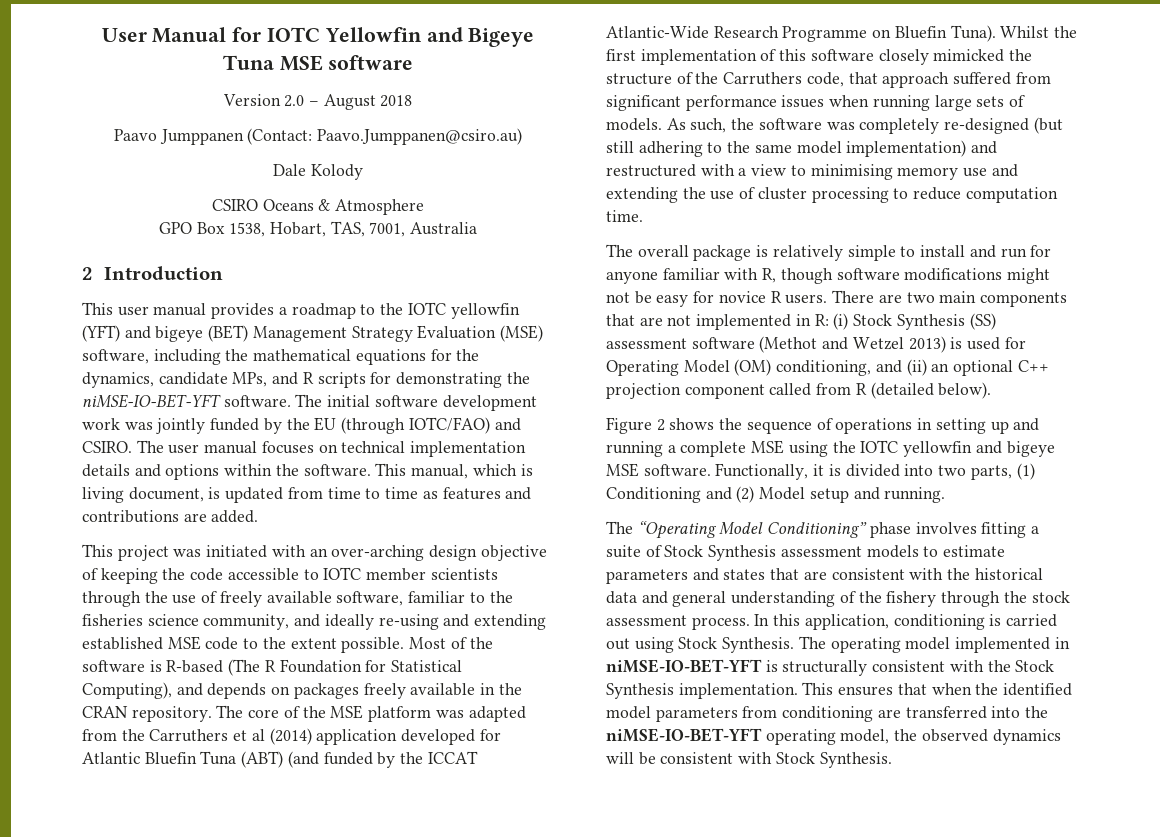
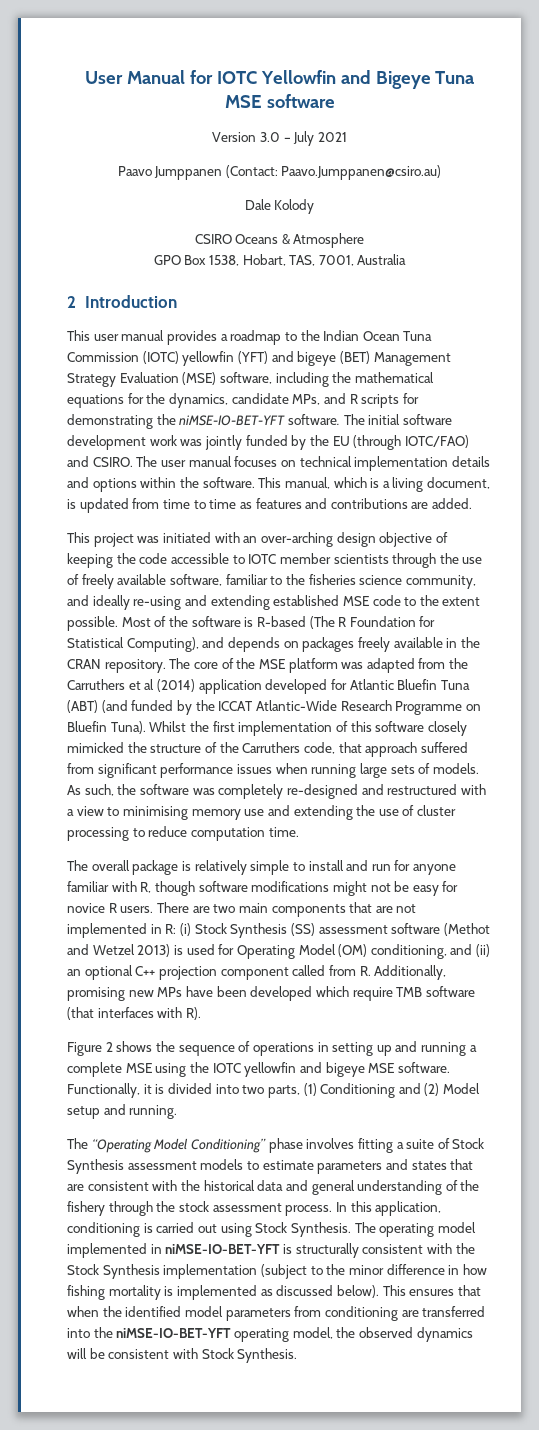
[284,94,413,110] 2.0 – August 2018 -> [259,131,347,146] 3.0 – July 2021
[407,302,446,315] IOTC -> [323,330,433,341] [67,351,179,364] Indian Ocean Tuna Commission (IOTC)
(533, 470) none -> [382,481,390,488] a
[1033,117,1063,134] [606,140,967,157] (but still adhering to the same model implementation) -> (358, 791) none
[855,382,992,399] R (detailed below). -> [359,965,447,980] [67,986,475,1001] [67,1007,201,1020] R. Additionally, promising new MPs have been developed which require TMB software (that interfaces with R).
[678,683,798,699] implementation. -> [163,1264,487,1279] [67,1285,379,1300] implementation (subject to the minor difference in how fishing mortality is implemented as discussed below).

